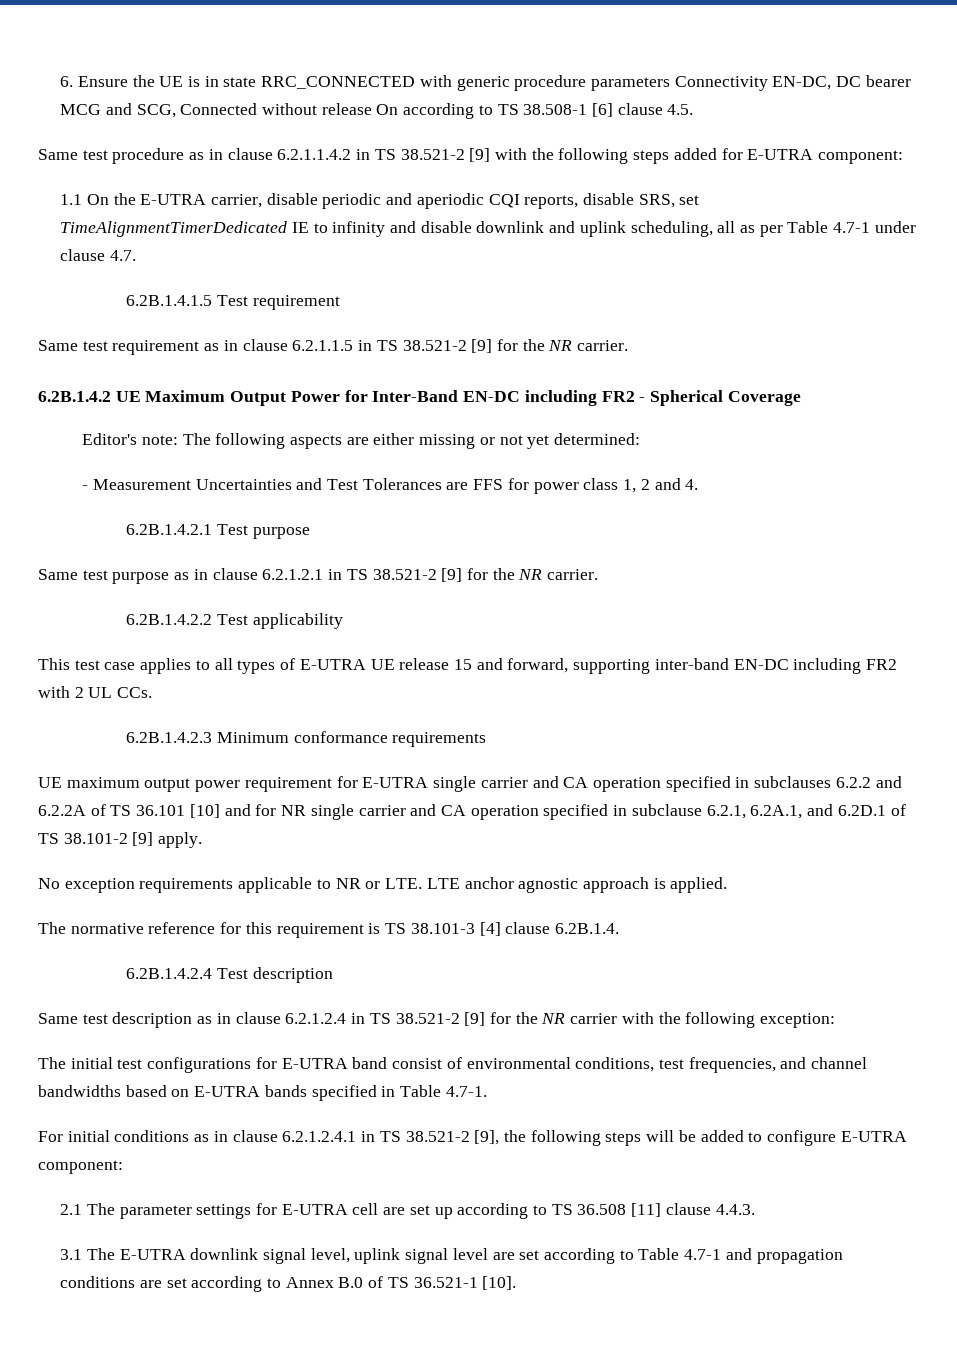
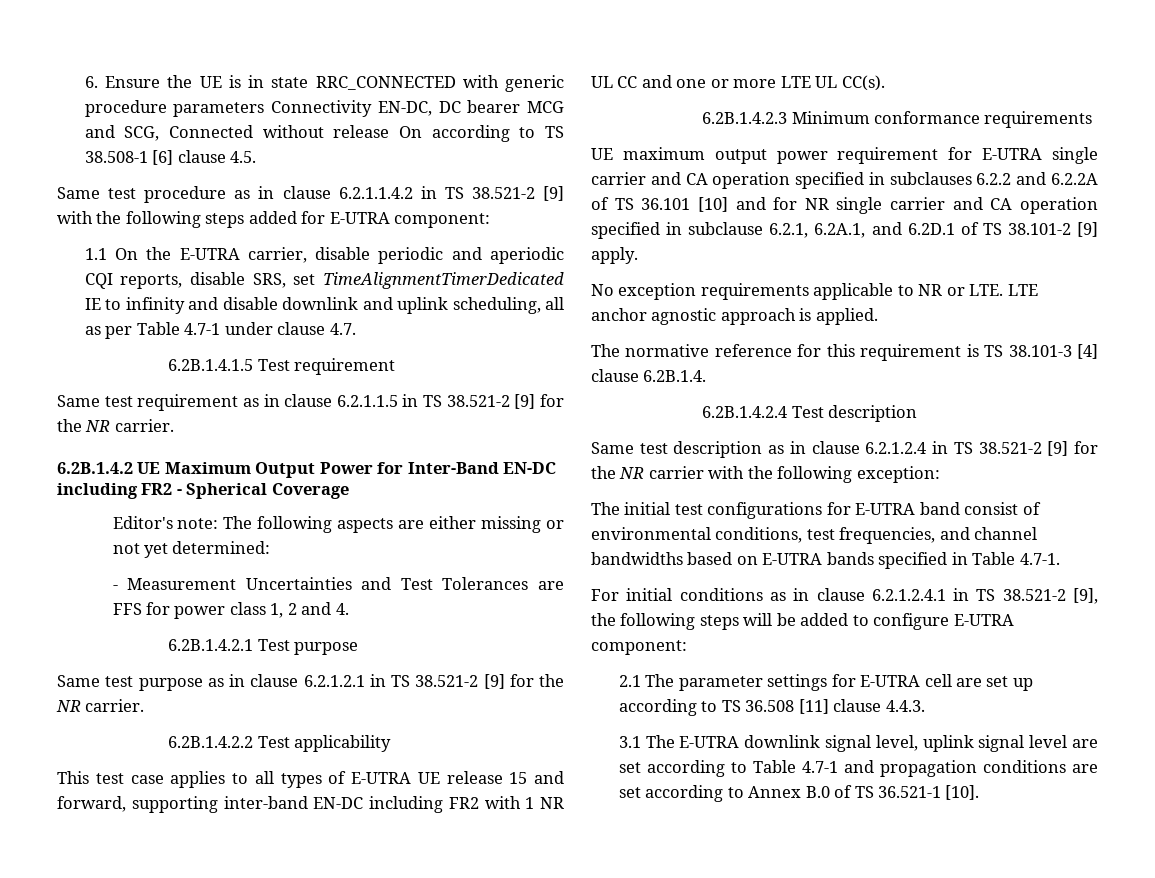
[74,687,153,698] 2 UL CCs. -> [525,797,564,809] [591,75,885,91] 1 NR UL CC and one or more LTE UL CC(s).

